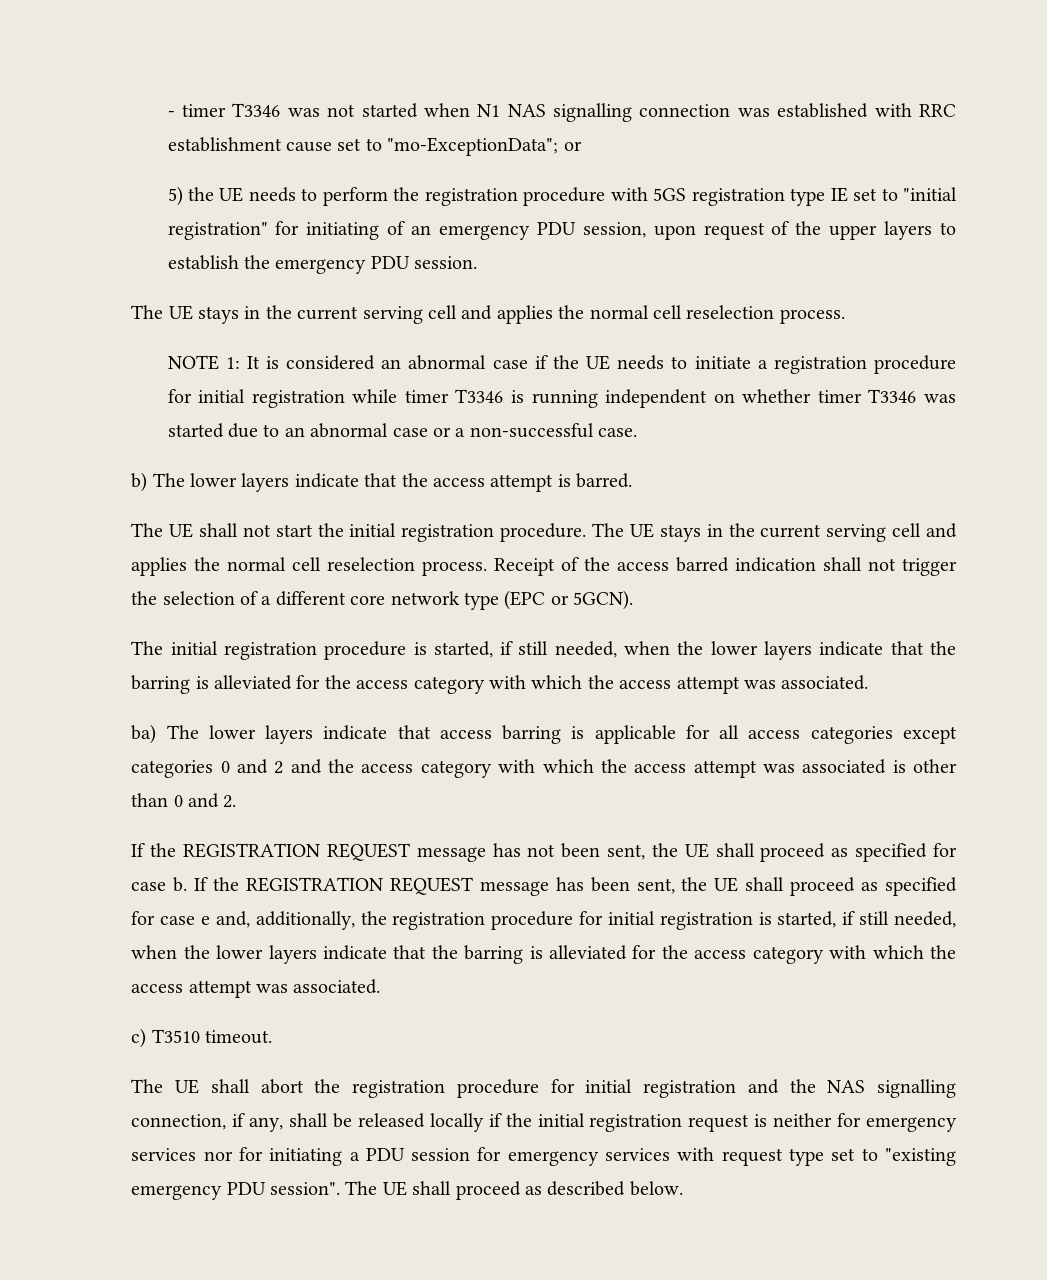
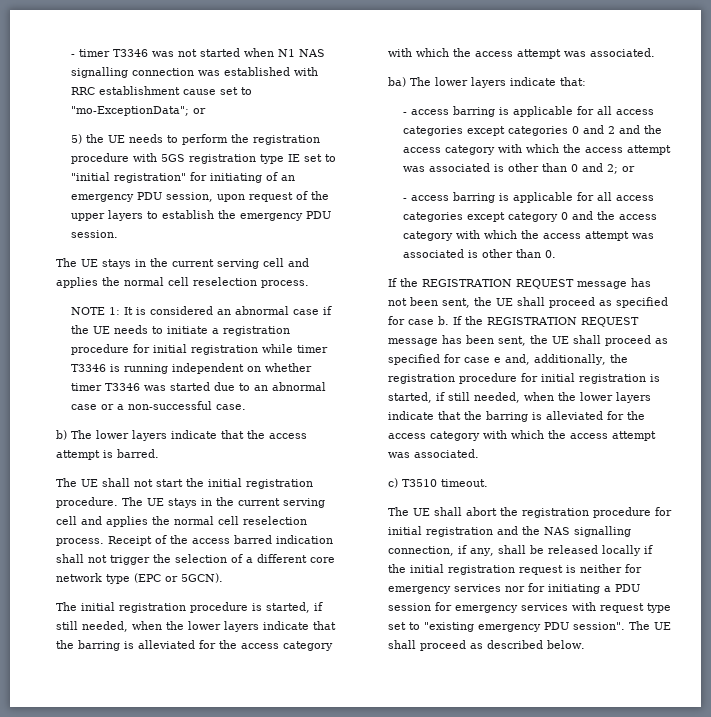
[397,725,431,739] that -> [559,77,586,86] [403,112,408,115] that: // -
[223,795,237,808] 2. -> [607,164,636,174] [403,192,655,203] [403,211,658,222] [403,230,655,241] [403,249,557,258] 2; or // - access barring is applicable for all access categories except category 0 and the access category with which the access attempt was associated is other than 0.

